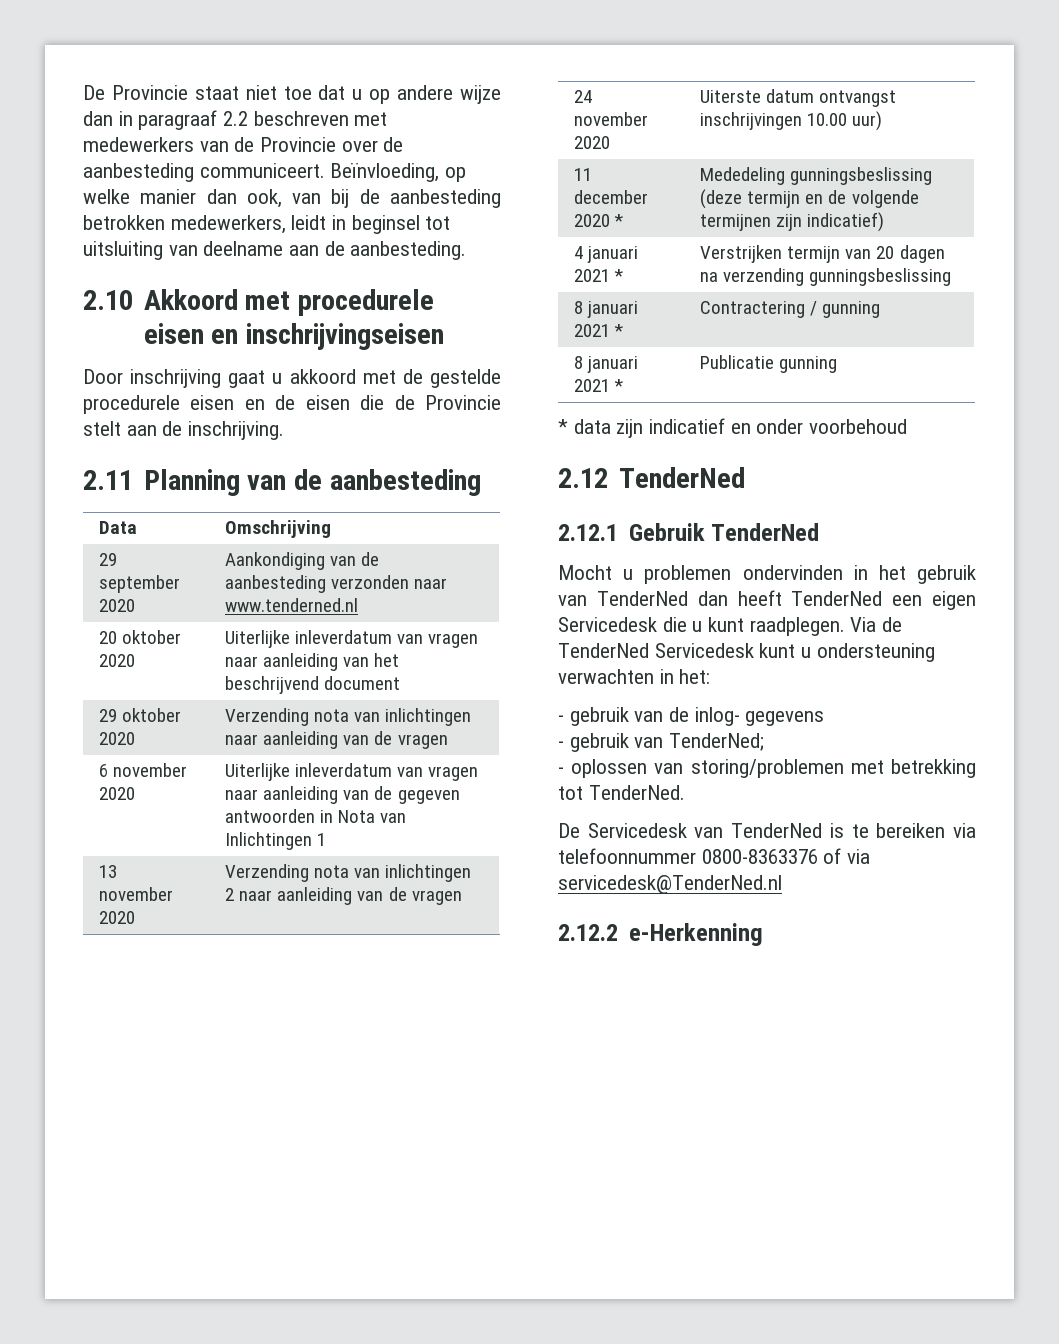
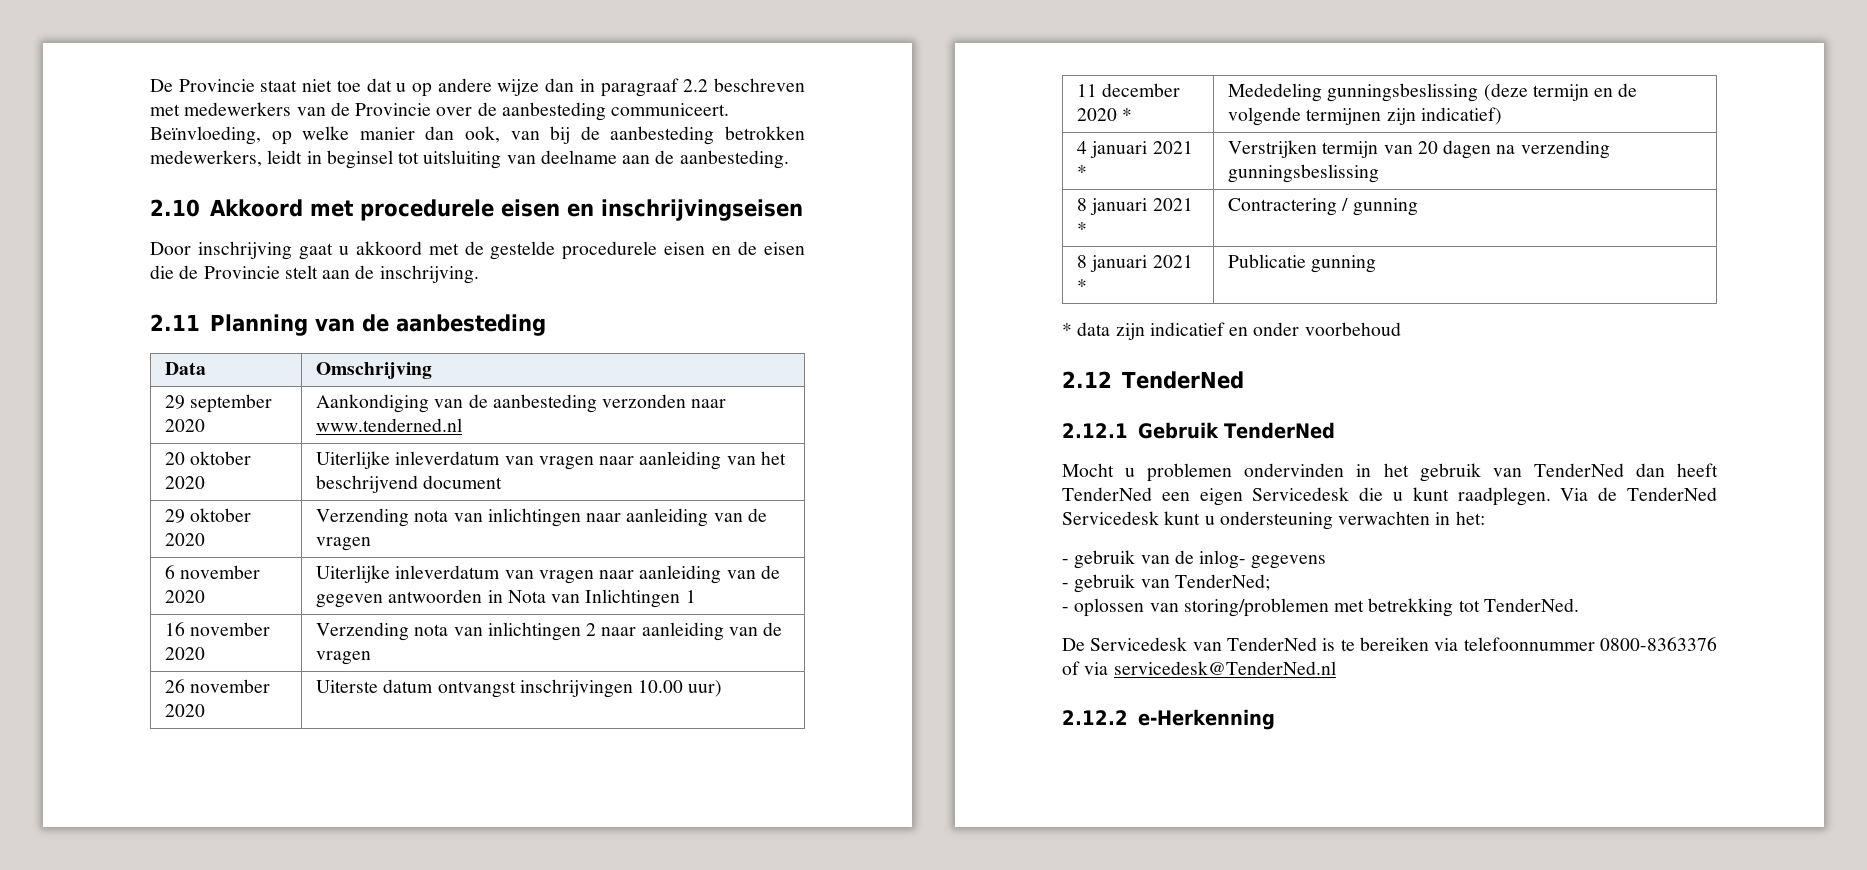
[99,865,118,878] 13 -> [165,622,186,636] 16
[574,90,593,103] 24 -> [165,679,186,693] 26

